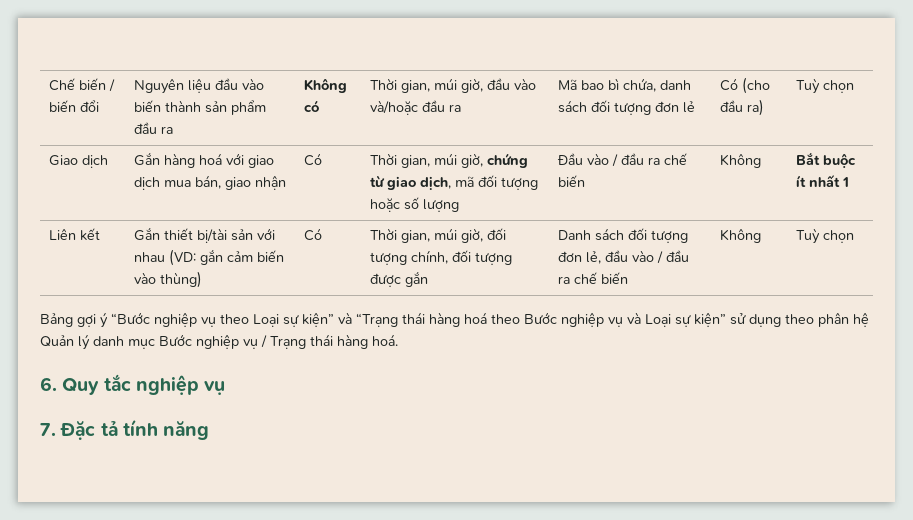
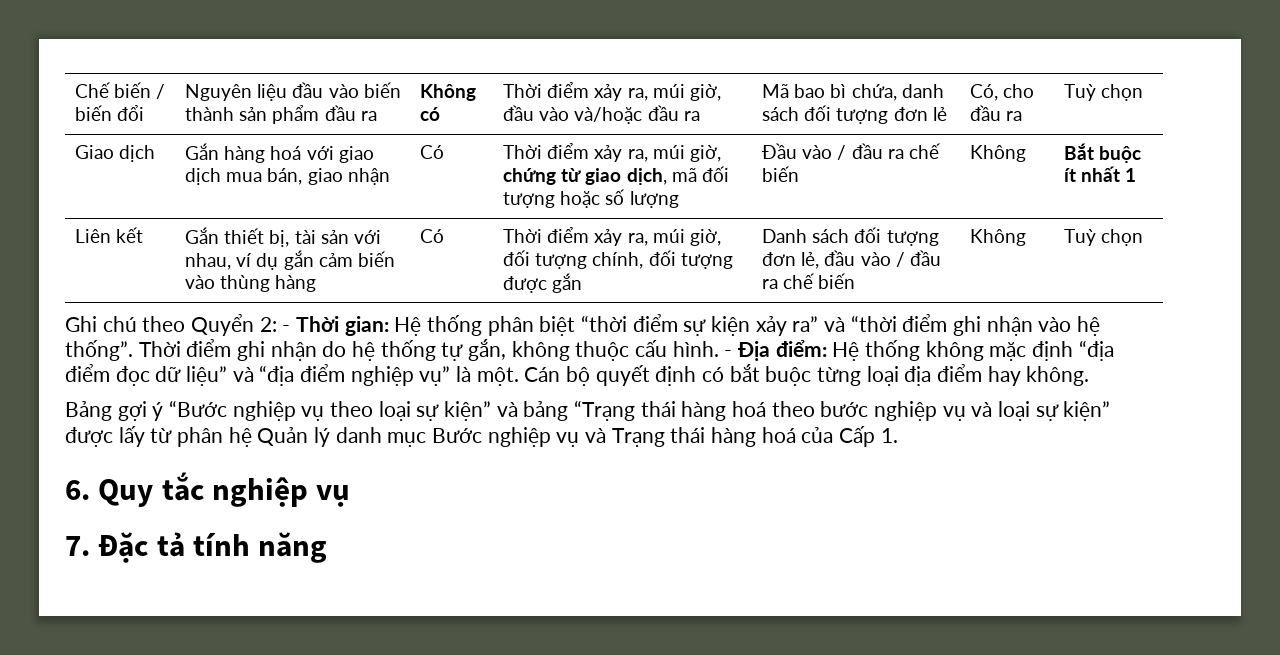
[400,80,430,93] gian, -> [547,82,648,101] điểm xảy ra,
[719,77,770,94] [719,99,764,116] Có (cho đầu ra) -> [970,84,1035,101] [970,105,1023,121] Có, cho đầu ra
[400,155,430,168] gian, -> [547,143,648,162] điểm xảy ra,
[196,228,275,243] [133,249,196,266] bị/tài sản với nhau (VD: -> [269,230,381,247] [185,253,279,270] bị, tài sản với nhau, ví dụ
[159,271,202,288] [303,228,322,241] [369,228,430,243] thùng) | Có | Thời gian, -> [220,275,317,292] [420,229,445,243] [503,227,648,246] thùng hàng | Có | Thời điểm xảy ra,
(854, 236) none -> [65,314,1101,336] [65,339,1114,361] [65,364,1090,386] // Ghi chú theo Quyển 2: - Thời gian: Hệ thống phân biệt “thời điểm sự kiện xảy ra” và “thời điểm ghi nhận vào hệ thống”. Thời điểm ghi nhận do hệ thống tự gắn, không thuộc cấu hình. - Địa điểm: Hệ thống không mặc định “địa điểm đọc dữ liệu” và “địa điểm nghiệp vụ” là một. Cán bộ quyết định có bắt buộc từng loại địa điểm hay không.
[253,314,279,327] Loại -> [378,401,411,421] loại
(352, 318) none -> [523,401,569,421] bảng
[524,312,814,327] Bước nghiệp vụ và Loại sự kiện” sử dụng theo -> [820,401,1111,421] [65,426,173,447] bước nghiệp vụ và loại sự kiện” được lấy từ
[261,335,267,348] / -> [585,428,607,443] và
[372,334,398,346] hoá. -> [761,426,898,447] hoá của Cấp 1.

